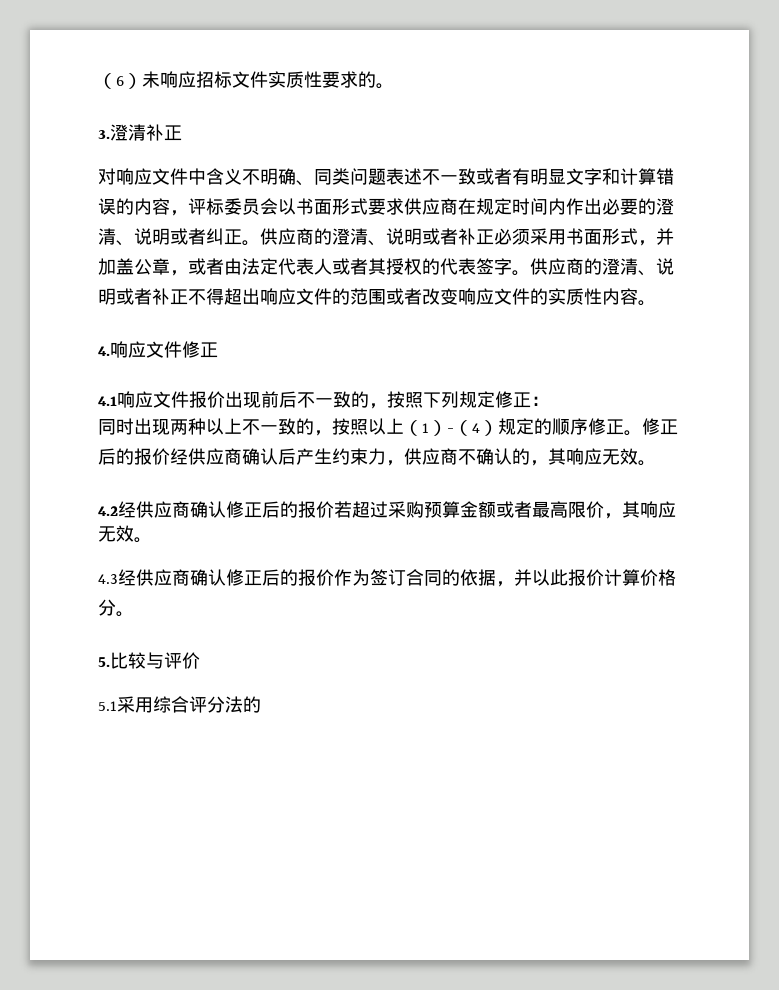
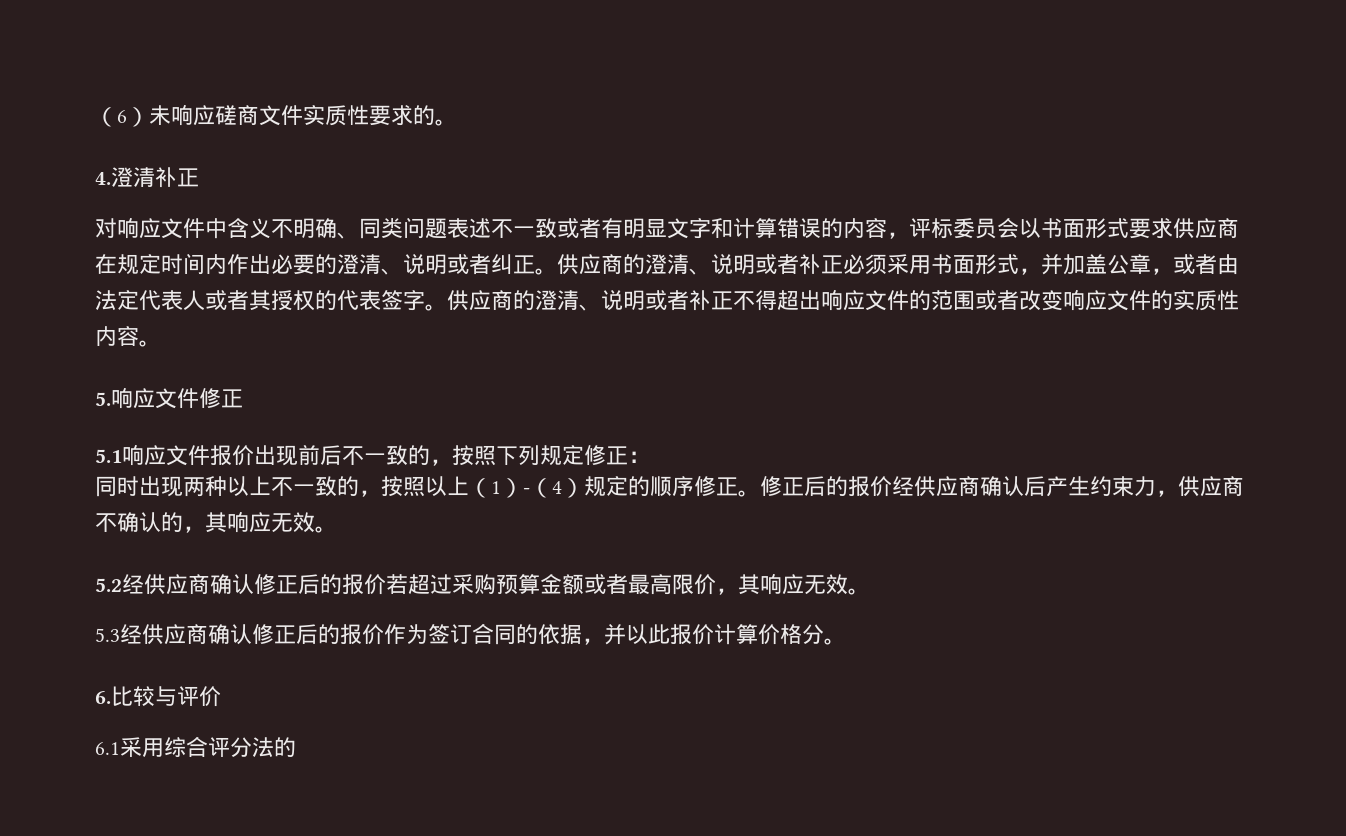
[196,71,232,88] 招标 -> [215,105,259,125] 磋商
[98,130,110,139] 3. -> [95,172,111,185] 4.
[98,346,110,356] 4. -> [95,392,111,406] 5.
[98,396,117,406] 4.1 -> [95,449,122,463] 5.1
[98,506,118,516] 4.2 -> [95,578,122,592] 5.2
[98,574,118,584] 4.3 -> [95,628,120,642] 5.3
[98,657,110,667] 5. -> [95,691,111,704] 6.
[98,701,117,711] 5.1 -> [95,742,120,755] 6.1

